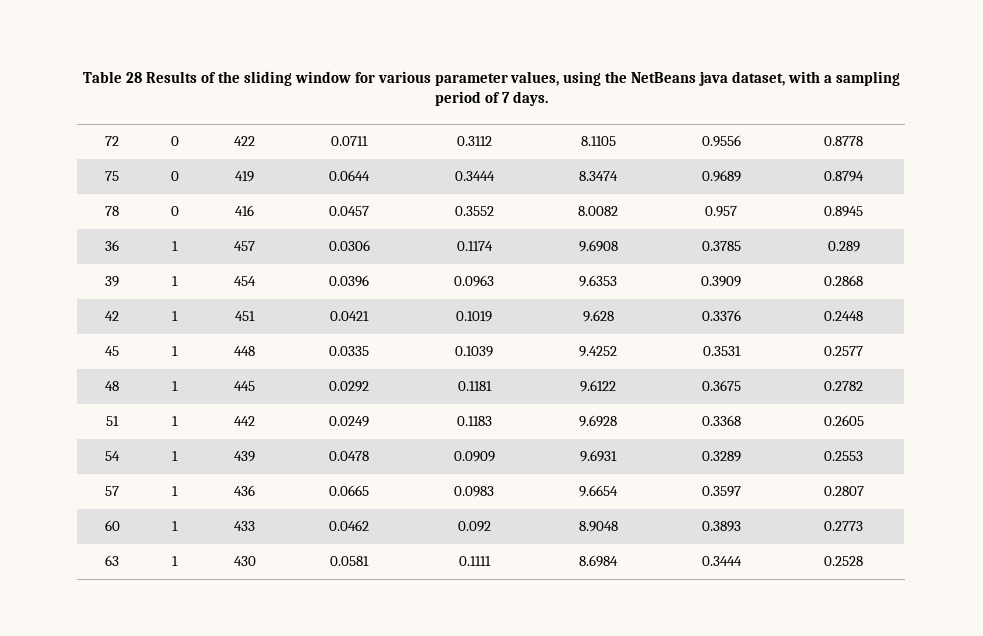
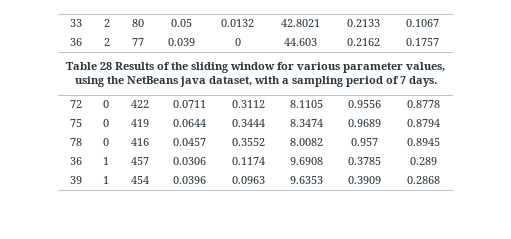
(83, 77) none -> [69,19,82,27] [103,19,110,27] [132,19,144,27] [171,19,192,27] [221,19,254,27] [281,19,320,27] [346,19,380,27] [406,19,439,27] [69,38,82,46] [103,38,110,46] [132,38,144,46] [168,38,195,46] [234,38,241,46] [284,38,317,46] [346,38,380,46] [406,38,439,46] 33 | 2 | 80 | 0.05 | 0.0132 | 42.8021 | 0.2133 | 0.1067 // 36 | 2 | 77 | 0.039 | 0 | 44.603 | 0.2162 | 0.1757 //
[105,311,119,321] [172,311,178,321] [234,311,255,321] [330,311,369,321] [456,311,492,322] [582,310,614,322] [701,310,741,321] [824,311,863,321] [105,346,119,356] [172,346,178,356] [233,346,255,356] [329,346,369,356] [455,346,493,357] [579,346,617,357] [702,346,741,356] [824,346,863,356] [105,381,119,391] [172,381,178,391] [233,381,255,391] [329,381,369,392] [457,381,492,391] [580,380,616,392] [701,380,741,391] [824,381,863,391] [106,416,119,426] [172,416,178,426] [233,416,255,426] [329,416,369,427] [456,416,492,426] [579,415,617,427] [701,415,741,426] [823,415,864,426] [105,451,120,461] [172,451,178,461] [233,451,255,462] [329,451,369,461] [453,451,495,462] [580,450,617,462] [701,451,741,462] [824,451,863,461] [105,486,119,496] [172,486,178,496] [233,485,255,496] [329,485,369,496] [454,486,494,497] [579,485,618,497] [701,486,741,497] [823,486,864,496] [104,520,120,531] [172,521,178,531] [233,521,255,531] [329,520,369,531] [457,521,491,532] [578,521,618,532] [701,521,741,532] [824,521,863,531] [105,555,119,566] [172,556,178,566] [233,556,256,566] [330,556,369,566] [458,556,491,566] [579,555,618,567] [701,556,742,566] [824,556,863,566] // 42 | 1 | 451 | 0.0421 | 0.1019 | 9.628 | 0.3376 | 0.2448 // 45 | 1 | 448 | 0.0335 | 0.1039 | 9.4252 | 0.3531 | 0.2577 // 48 | 1 | 445 | 0.0292 | 0.1181 | 9.6122 | 0.3675 | 0.2782 // 51 | 1 | 442 | 0.0249 | 0.1183 | 9.6928 | 0.3368 | 0.2605 // 54 | 1 | 439 | 0.0478 | 0.0909 | 9.6931 | 0.3289 | 0.2553 // 57 | 1 | 436 | 0.0665 | 0.0983 | 9.6654 | 0.3597 | 0.2807 // 60 | 1 | 433 | 0.0462 | 0.092 | 8.9048 | 0.3893 | 0.2773 // 63 | 1 | 430 | 0.0581 | 0.1111 | 8.6984 | 0.3444 | 0.2528 -> (440, 180) none

